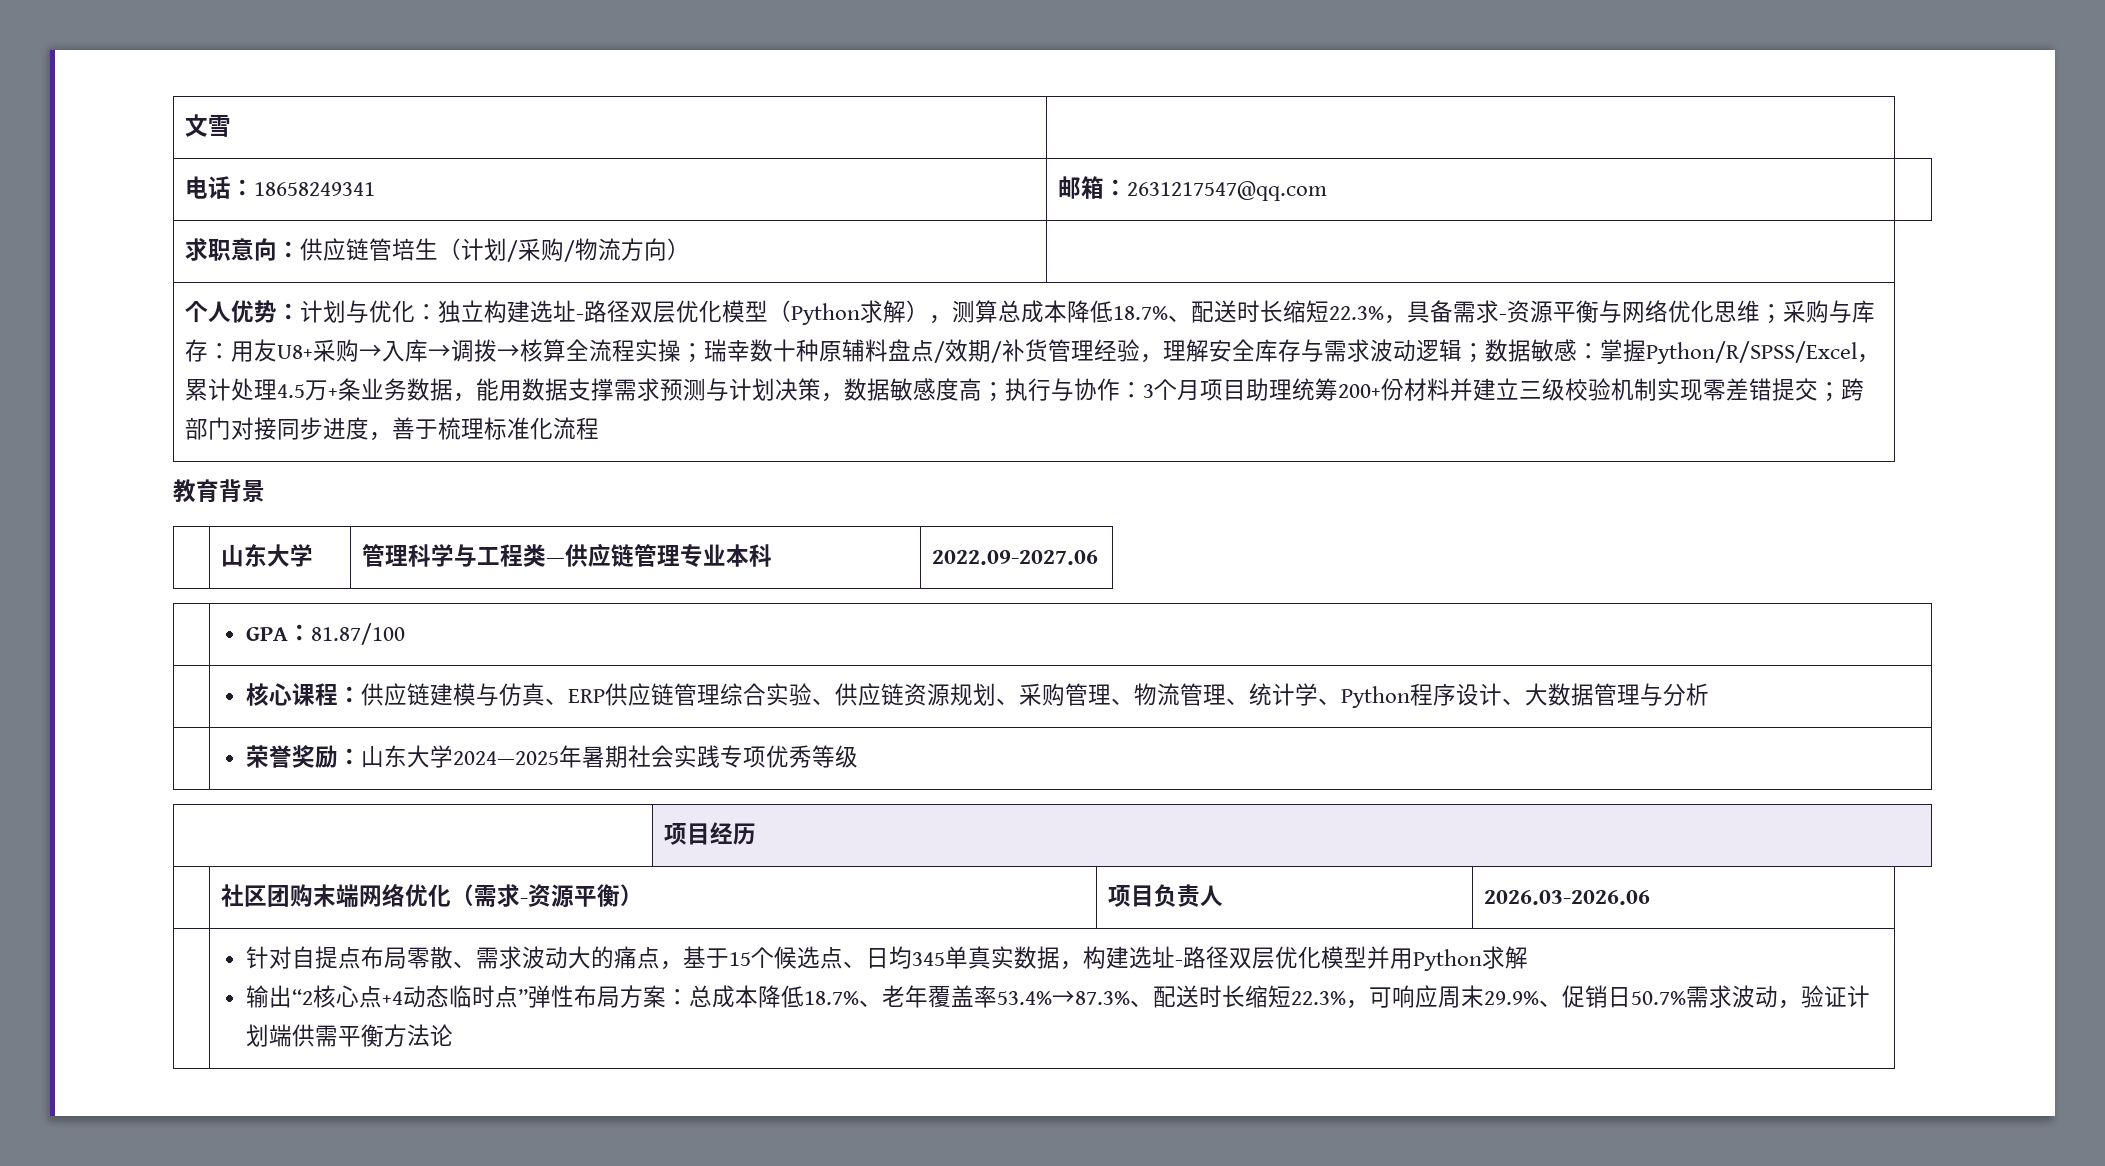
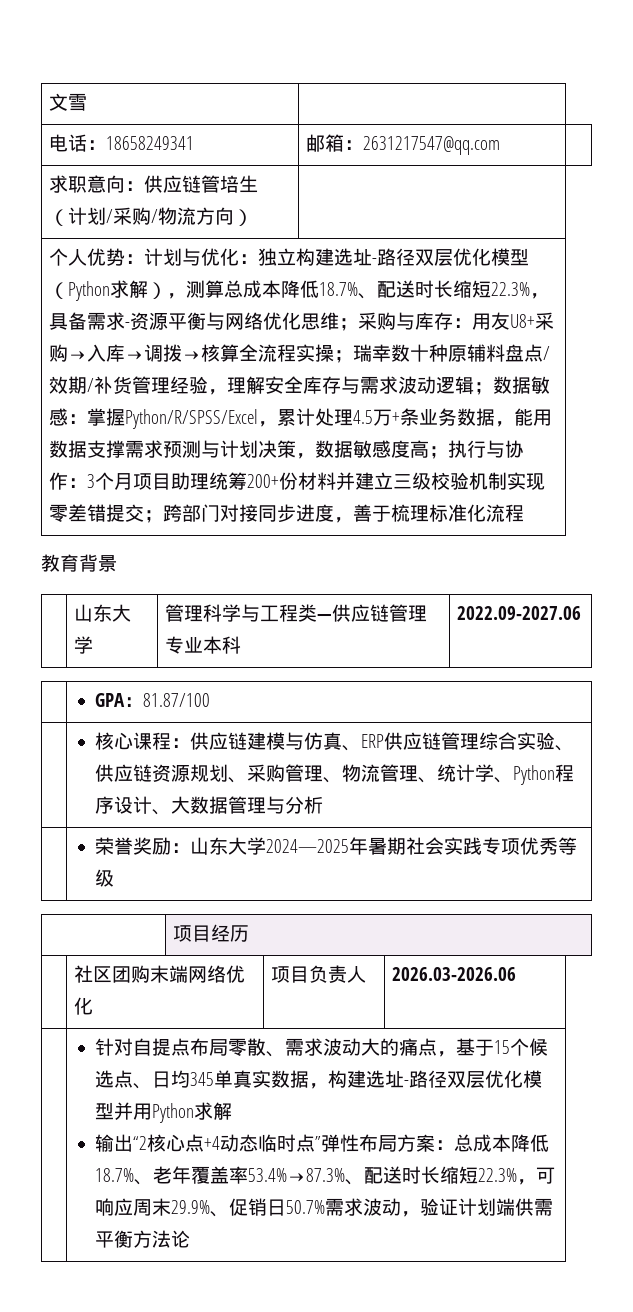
[451,884,644,908] （需求-资源平衡） -> (94, 1006) none

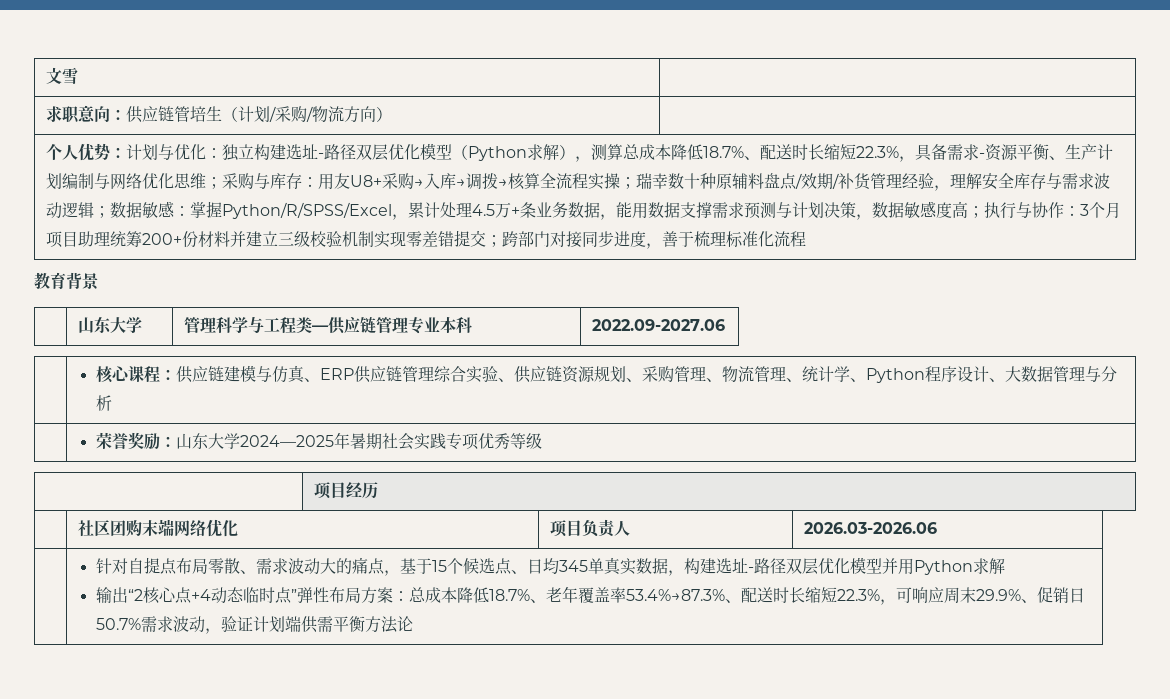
[49,134,195,152] [306,134,501,155] // 电话：18658249341 | 邮箱：2631217547@qq.com | -> (79, 75) none
(207, 321) none -> [1049,144,1114,160] [46,173,95,190] 、生产计划编制
[94,693,210,707] // | GPA：81.87/100 -> (726, 325) none

